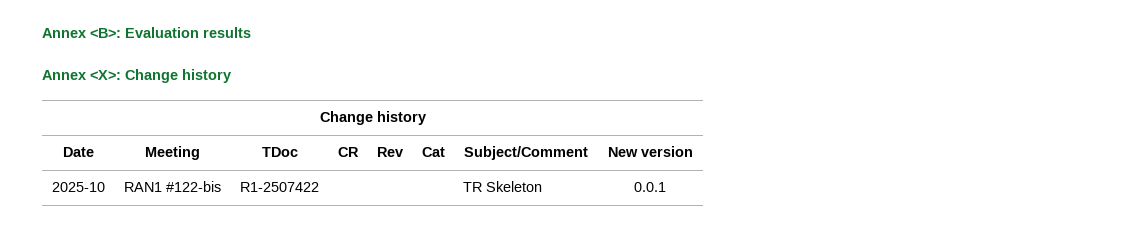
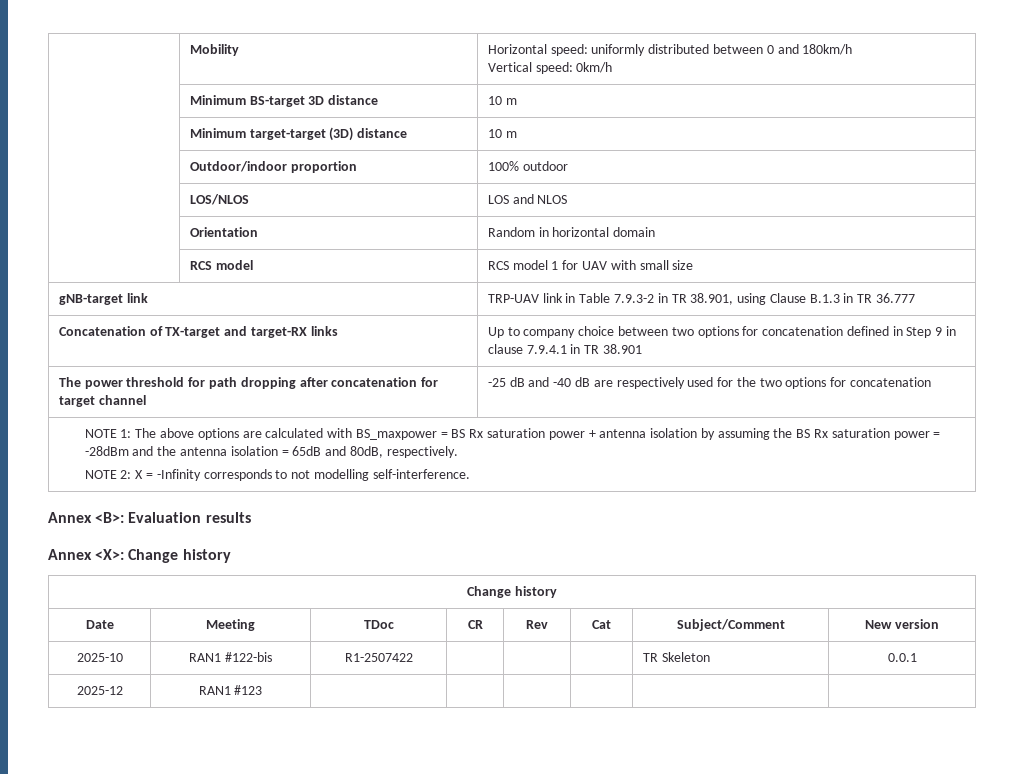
(42, 33) none -> [189,44,239,56] [487,44,853,56] [487,62,613,74] [189,95,379,107] [487,96,517,105] [189,127,408,141] [487,129,517,138] [189,161,357,173] [487,161,568,171] [189,194,249,205] [487,194,568,204] [189,227,258,237] [487,227,656,237] [189,260,253,270] [487,260,694,270] [58,293,148,305] [487,293,916,305] [58,326,338,338] [487,326,957,338] [487,344,642,354] [58,377,439,389] [58,395,146,407] [487,377,932,389] [84,428,941,440] [84,446,458,458] [84,469,470,481] | Mobility | Horizontal speed: uniformly distributed between 0 and 180km/h // Vertical speed: 0km/h // | Minimum BS-target 3D distance | 10 m // | Minimum target-target (3D) distance | 10 m // | Outdoor/indoor proportion | 100% outdoor // | LOS/NLOS | LOS and NLOS // | Orientation | Random in horizontal domain // | RCS model | RCS model 1 for UAV with small size // gNB-target link | TRP-UAV link in Table 7.9.3-2 in TR 38.901, using Clause B.1.3 in TR 36.777 // Concatenation of TX-target and target-RX links | Up to company choice between two options for concatenation defined in Step 9 in clause 7.9.4.1 in TR 38.901 // The power threshold for path dropping after concatenation for target channel | -25 dB and -40 dB are respectively used for the two options for concatenation // NOTE 1: The above options are calculated with BS_maxpower = BS Rx saturation power + antenna isolation by assuming the BS Rx saturation power = -28dBm and the antenna isolation = 65dB and 80dB, respectively. // NOTE 2: X = -Infinity corresponds to not modelling self-interference. //
(666, 187) none -> [76,686,123,695] [198,685,263,695] // 2025-12 | RAN1 #123 | | | | | |

